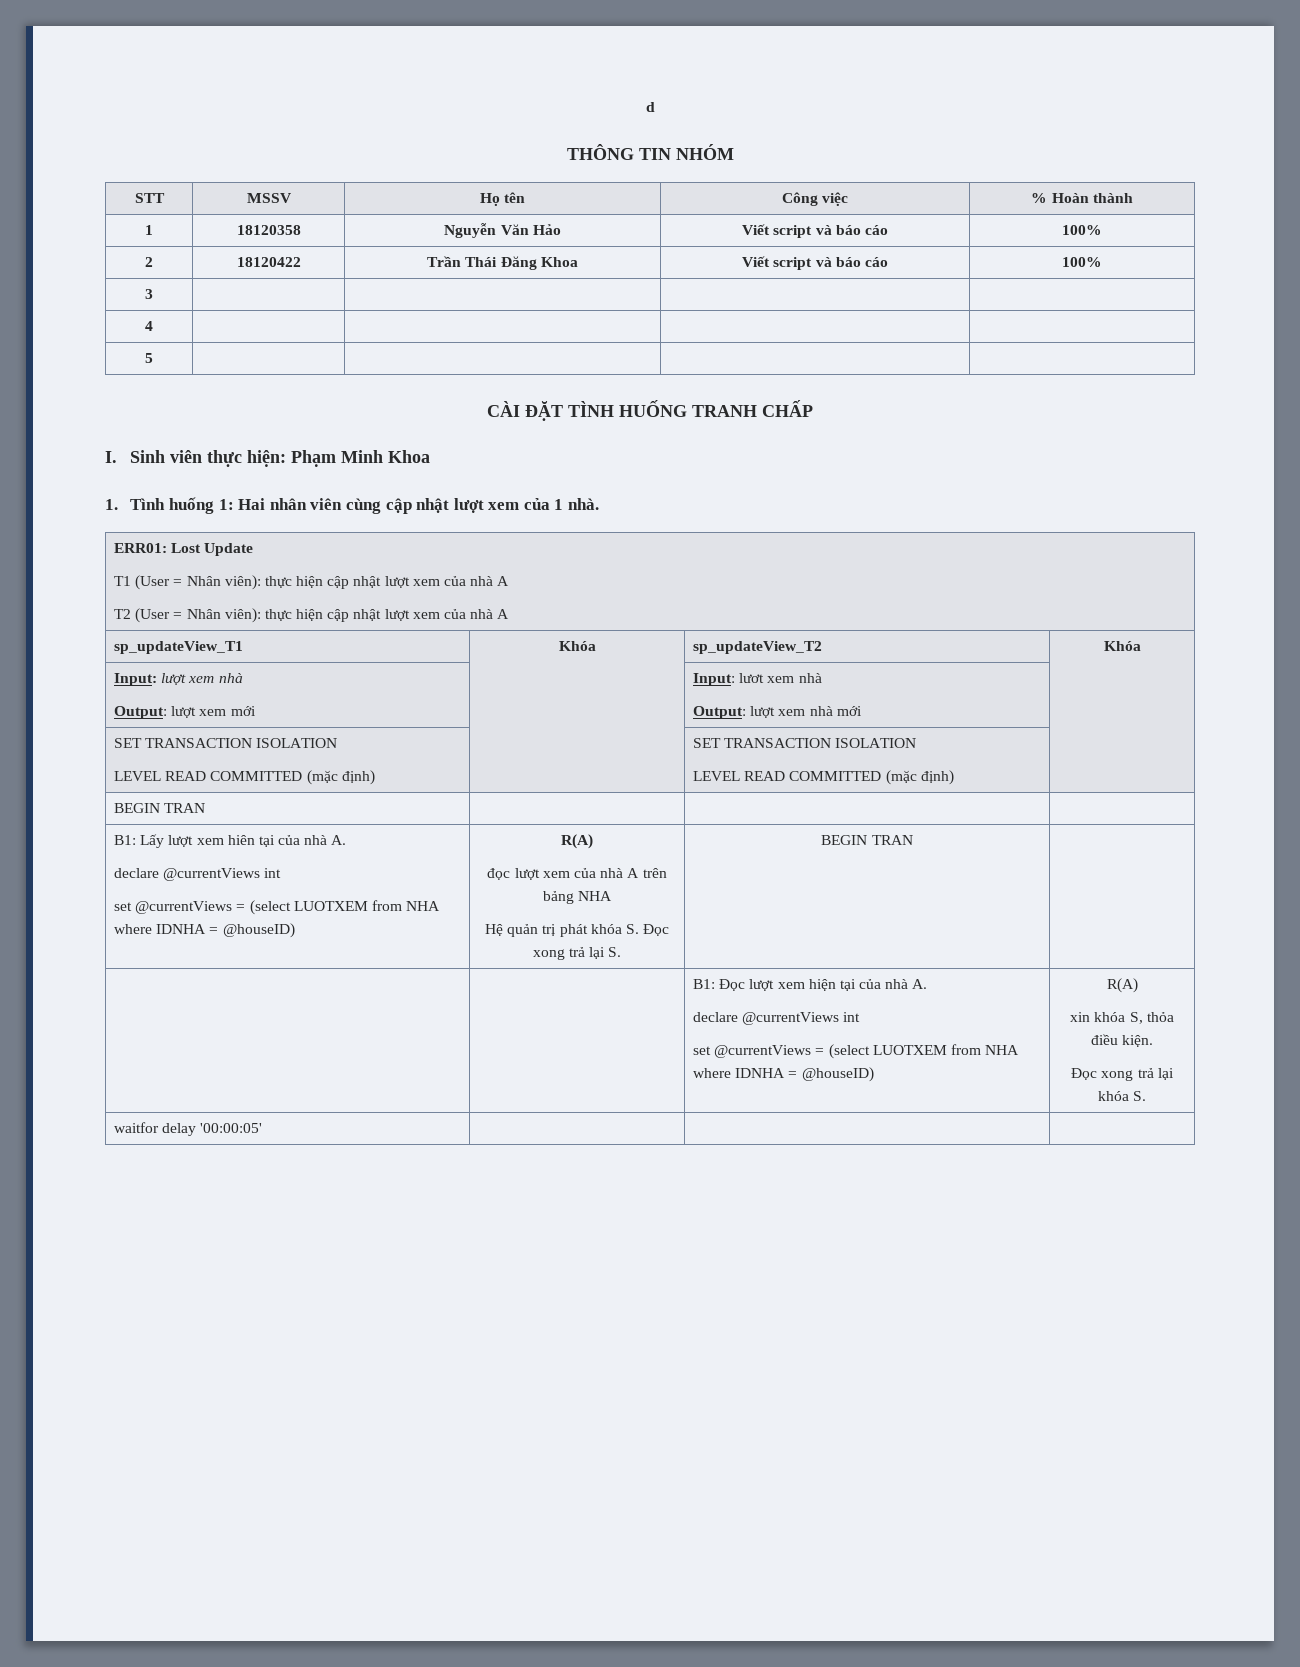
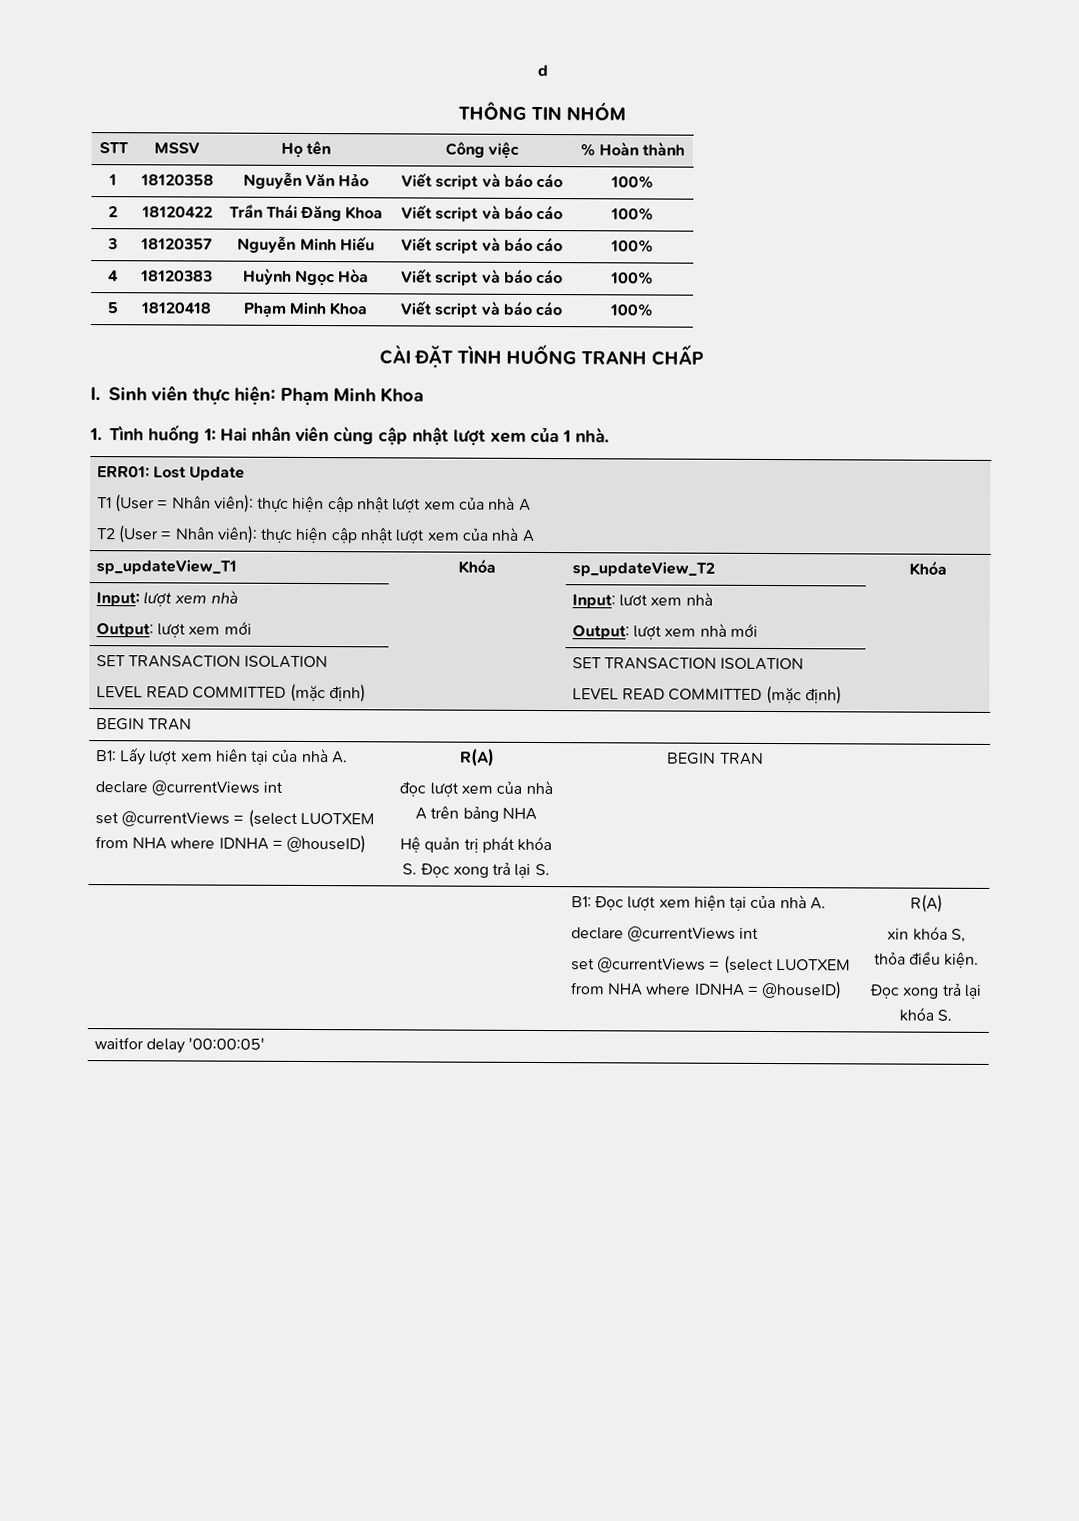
[145,321,153,331] [145,353,153,363] | | | // 4 | | | | // 5 | | | | -> [140,238,213,250] [237,235,375,253] [400,236,564,254] [610,239,654,253] [108,270,119,282] [140,270,213,282] [242,267,370,287] [400,268,564,286] [610,271,654,285] [106,302,118,314] [140,302,211,314] [242,301,368,318] [399,300,564,318] [609,303,653,317] 18120357 | Nguyễn Minh Hiếu | Viết script và báo cáo | 100% // 4 | 18120383 | Huỳnh Ngọc Hòa | Viết script và báo cáo | 100% // 5 | 18120418 | Phạm Minh Khoa | Viết script và báo cáo | 100%

